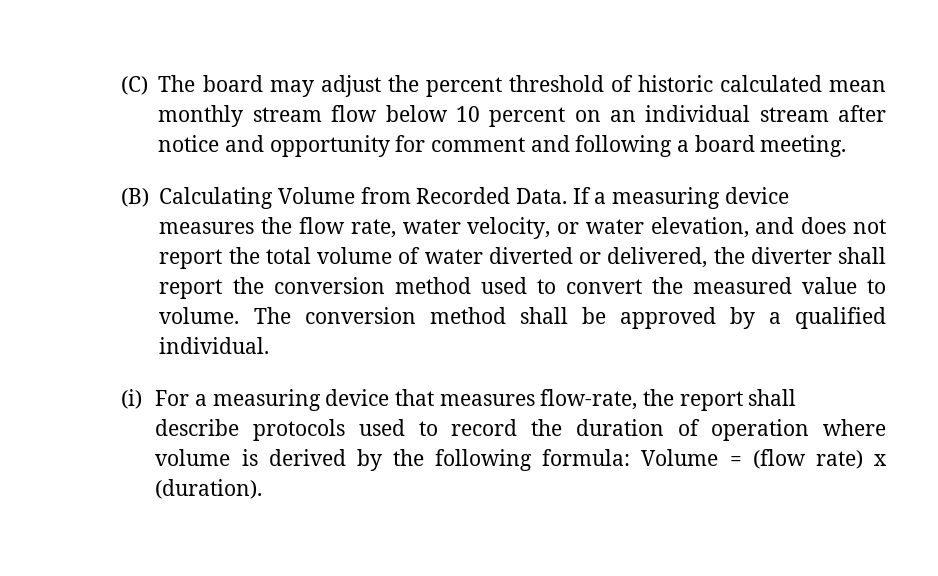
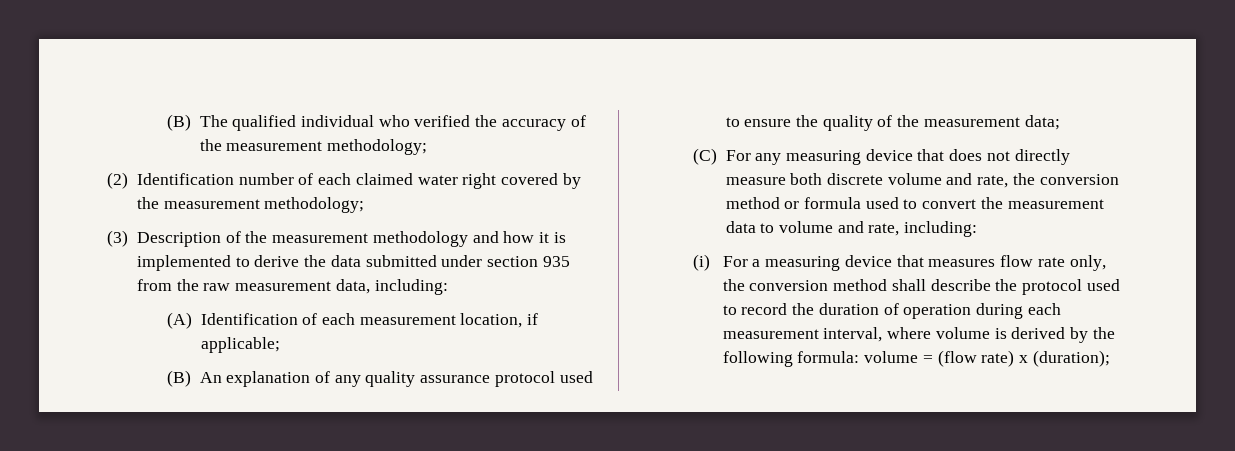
[120,75,886,97] [158,105,886,127] [158,135,847,157] [120,187,789,209] [159,217,886,239] [159,247,887,269] [159,277,471,299] (C) The board may adjust the percent threshold of historic calculated mean monthly stream flow below 10 percent on an individual stream after notice and opportunity for comment and following a board meeting. // (B) Calculating Volume from Recorded Data. If a measuring device measures the flow rate, water velocity, or water elevation, and does not report the total volume of water diverted or delivered, the diverter shall report the conversion method -> [166,114,586,131] [199,139,428,155] [107,172,581,189] [136,197,365,213] [107,230,566,247] [136,255,570,271] [136,279,448,295] [166,312,539,329] [200,337,280,353] [166,370,593,387] [725,115,1060,131] [692,148,1070,165] [725,173,1119,188] [725,197,862,209] (B) The qualified individual who verified the accuracy of the measurement methodology; // (2) Identification number of each claimed water right covered by the measurement methodology; // (3) Description of the measurement methodology and how it is implemented to derive the data submitted under section 935 from the raw measurement data, including: // (A) Identification of each measurement location, if applicable; // (B) An explanation of any quality assurance protocol used to ensure the quality of the measurement data; // (C) For any measuring device that does not directly measure both discrete volume and rate, the conversion method or formula
[692,277,887,294] [159,307,886,329] [159,337,270,354] measured value to volume. The conversion method shall be approved by a qualified individual. -> [1007,199,1104,209] [725,221,978,237] measurement data to volume and rate, including:
[540,389,797,411] [155,419,346,441] flow-rate, the report shall describe protocols -> [1000,255,1106,271] [722,279,1083,295] flow rate only, the conversion method shall describe the protocol
(810, 430) none -> [976,303,1061,319] [722,327,883,342] during each measurement interval,
[641,449,719,466] Volume -> [864,351,919,363] volume
[155,479,263,499] (duration). -> [1032,350,1110,367] (duration);

